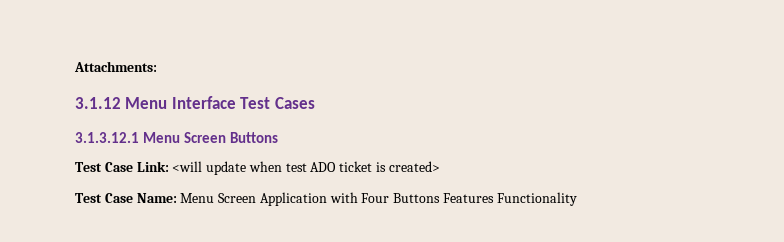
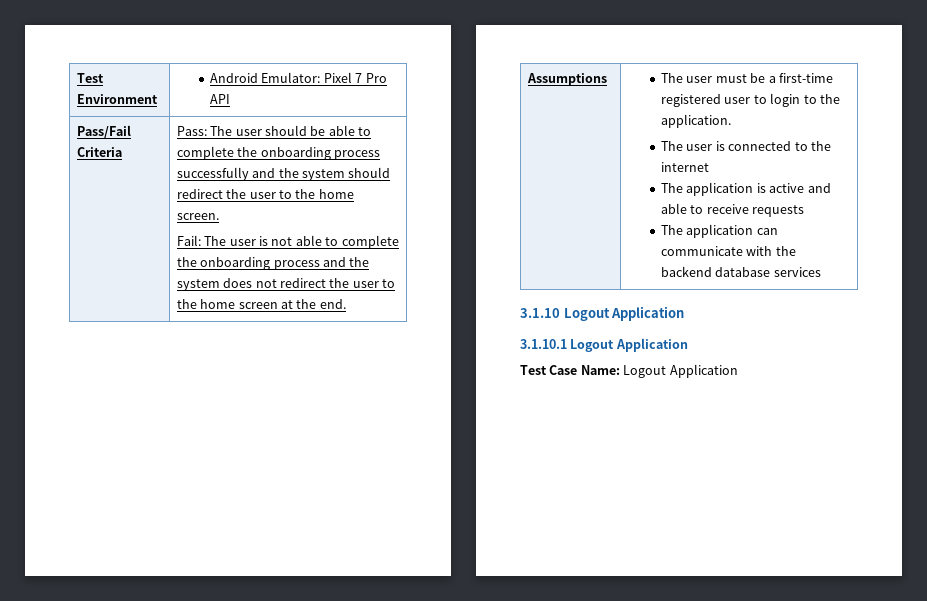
[74,61,157,72] [75,96,315,109] [75,132,278,143] [75,161,440,175] [75,192,577,206] Attachments: // 3.1.12 Menu Interface Test Cases // 3.1.3.12.1 Menu Screen Buttons // Test Case Link: <will update when test ADO ticket is created> // Test Case Name: Menu Screen Application with Four Buttons Features Functionality -> [76,73,104,83] [76,94,158,104] [210,72,387,83] [210,94,231,104] [76,125,131,139] [76,147,122,157] [176,125,372,136] [176,146,381,160] [176,167,391,181] [176,189,354,199] [176,213,219,220] [176,235,399,249] [176,257,370,270] [176,278,396,291] [176,299,346,309] [526,73,607,86] [661,73,833,83] [661,93,840,107] [661,114,732,128] [661,141,831,151] [661,162,710,172] [661,182,831,196] [661,203,805,217] [661,224,778,238] [661,246,796,256] [661,266,821,277] [520,306,685,321] [520,338,688,352] [520,364,738,378] Test Environment | Android Emulator: Pixel 7 Pro API // Pass/Fail Criteria | Pass: The user should be able to complete the onboarding process successfully and the system should redirect the user to the home screen. // Fail: The user is not able to complete the onboarding process and the system does not redirect the user to the home screen at the end. // Assumptions | The user must be a first-time registered user to login to the application. // The user is connected to the internet // The application is active and able to receive requests // The application can communicate with the backend database services // 3.1.10 Logout Application // 3.1.10.1 Logout Application // Test Case Name: Logout Application

